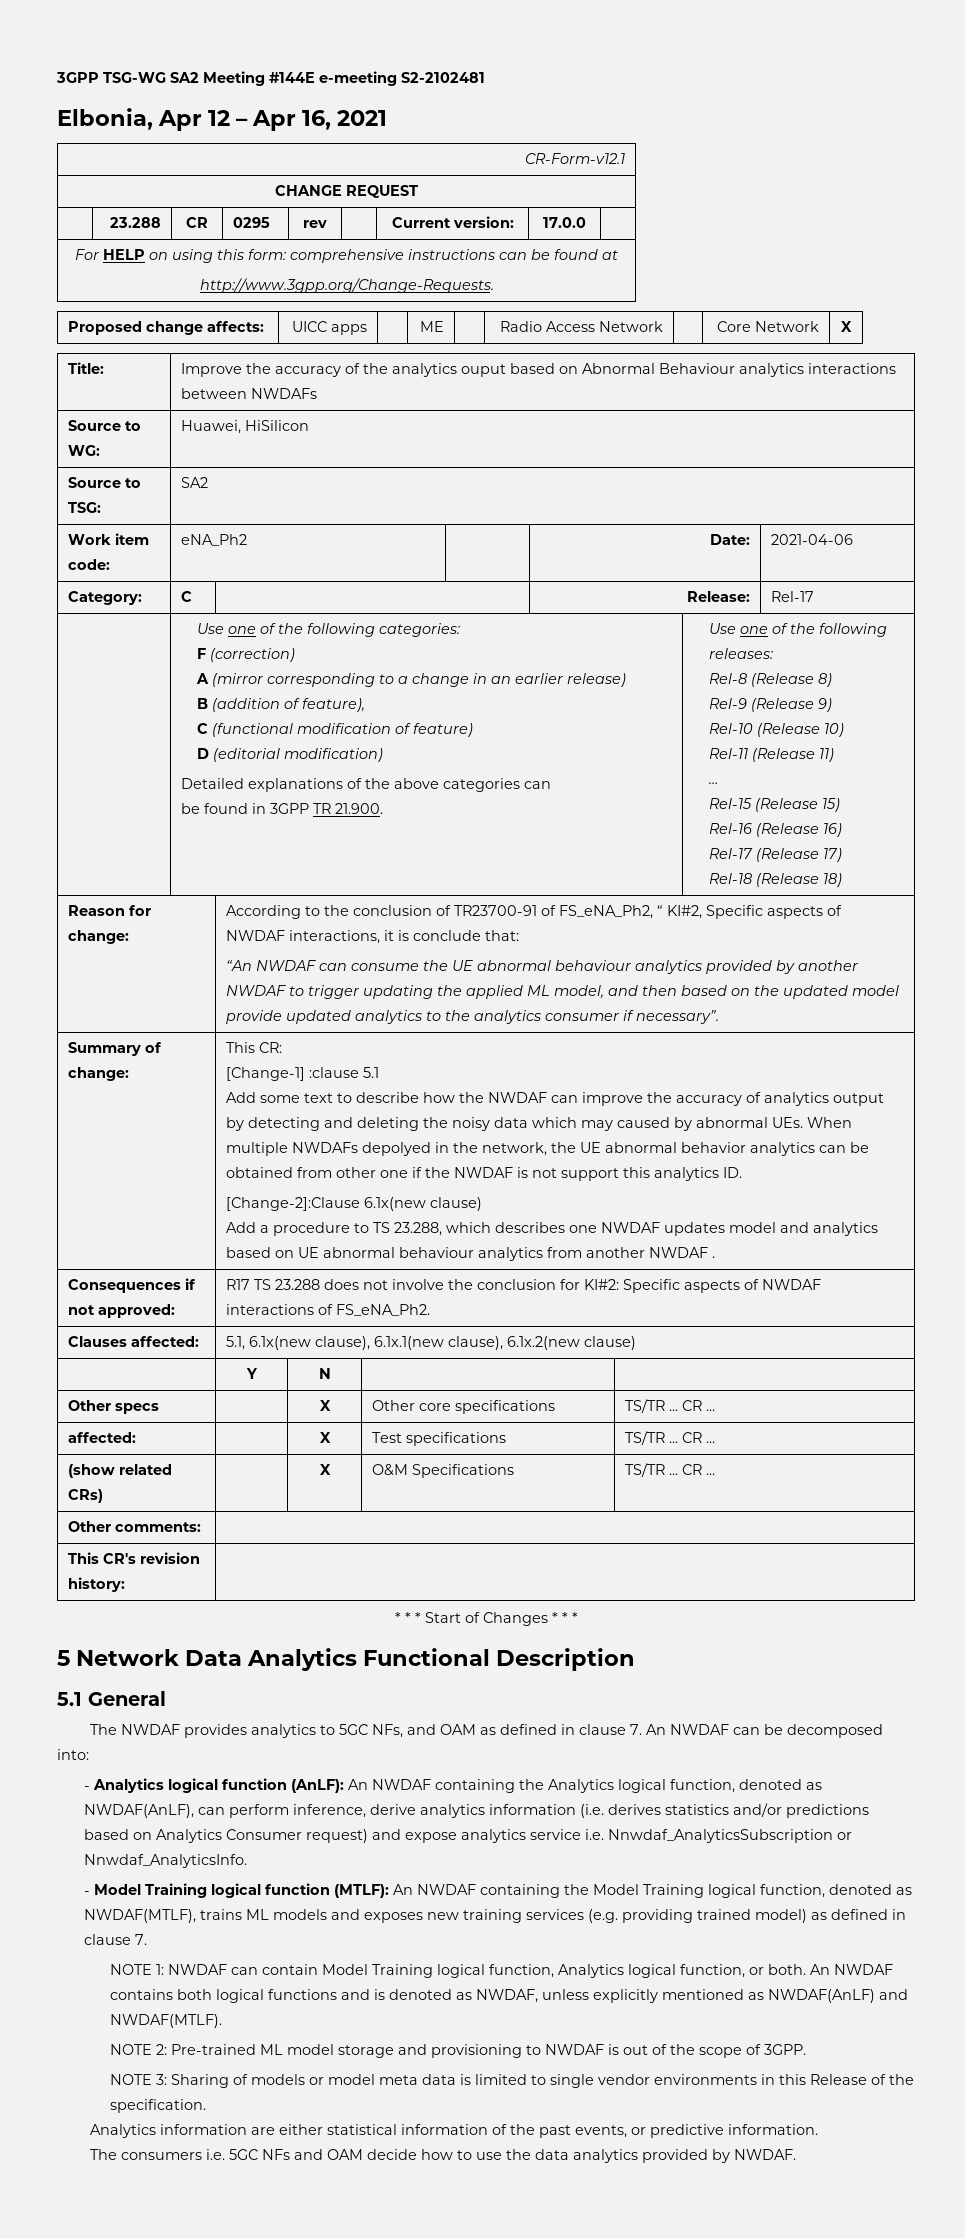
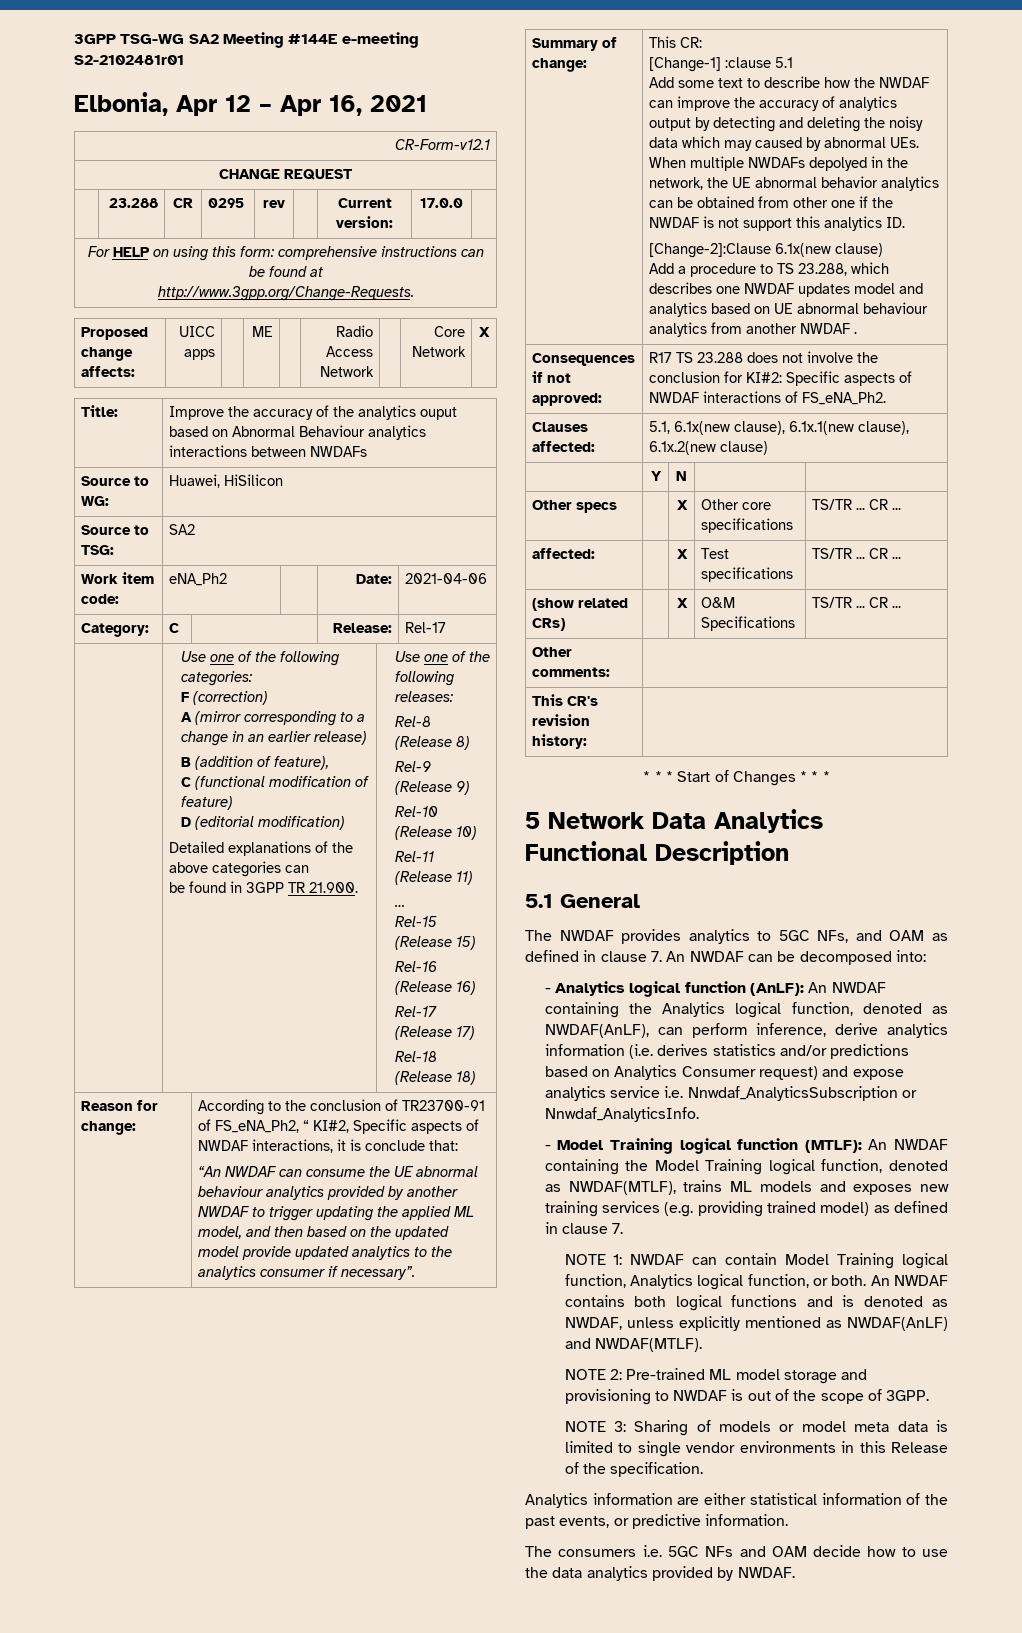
[401,72,485,83] S2-2102481 -> [74,55,184,65] S2-2102481r01

